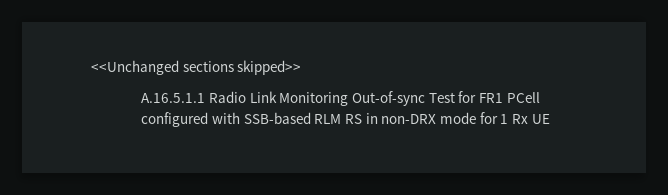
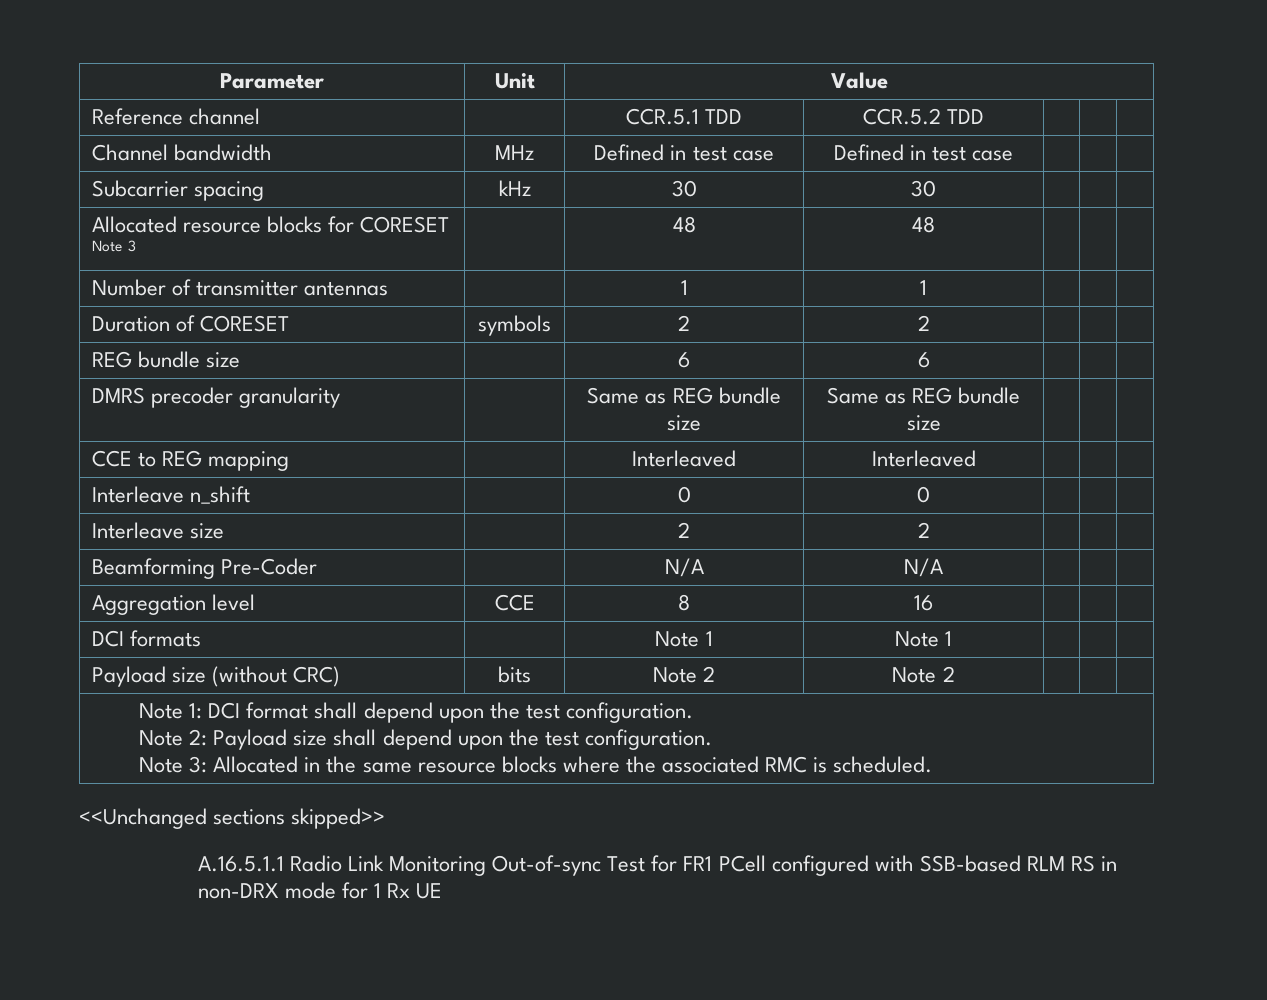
(91, 67) none -> [220,73,324,89] [494,73,535,89] [830,72,888,89] [91,108,260,125] [625,108,743,125] [862,108,985,125] [91,144,272,161] [495,145,534,160] [594,144,774,161] [833,144,1014,161] [91,180,264,201] [498,180,531,196] [671,180,697,197] [911,180,936,197] [91,216,449,233] [91,240,136,252] [672,216,696,233] [912,216,935,233] [91,279,388,296] [680,280,688,295] [920,280,927,295] [91,315,289,332] [478,315,551,336] [678,315,690,331] [917,315,930,331] [91,351,240,368] [678,352,690,368] [917,352,930,368] [91,387,340,408] [587,387,781,404] [667,415,701,431] [826,387,1021,404] [906,415,941,431] [91,450,289,471] [632,450,736,467] [871,450,976,467] [91,486,250,504] [677,486,691,503] [917,486,930,503] [91,522,224,539] [678,522,690,538] [917,522,930,538] [91,558,317,579] [664,558,704,577] [904,558,943,577] [91,594,255,615] [494,594,535,611] [678,594,690,611] [914,595,933,611] [91,630,201,647] [655,631,713,647] [894,631,953,647] [91,666,340,687] [498,666,531,683] [652,666,716,683] [892,666,955,683] [139,702,693,723] [139,729,712,750] [139,756,933,773] Parameter | Unit | Value // Reference channel | | CCR.5.1 TDD | CCR.5.2 TDD | | | // Channel bandwidth | MHz | Defined in test case | Defined in test case | | | // Subcarrier spacing | kHz | 30 | 30 | | | // Allocated resource blocks for CORESET Note 3 | | 48 | 48 | | | // Number of transmitter antennas | | 1 | 1 | | | // Duration of CORESET | symbols | 2 | 2 | | | // REG bundle size | | 6 | 6 | | | // DMRS precoder granularity | | Same as REG bundle size | Same as REG bundle size | | | // CCE to REG mapping | | Interleaved | Interleaved | | | // Interleave n_shift | | 0 | 0 | | | // Interleave size | | 2 | 2 | | | // Beamforming Pre-Coder | | N/A | N/A | | | // Aggregation level | CCE | 8 | 16 | | | // DCI formats | | Note 1 | Note 1 | | | // Payload size (without CRC) | bits | Note 2 | Note 2 | | | // Note 1: DCI format shall depend upon the test configuration. // Note 2: Payload size shall depend upon the test configuration. // Note 3: Allocated in the same resource blocks where the associated RMC is scheduled. //

